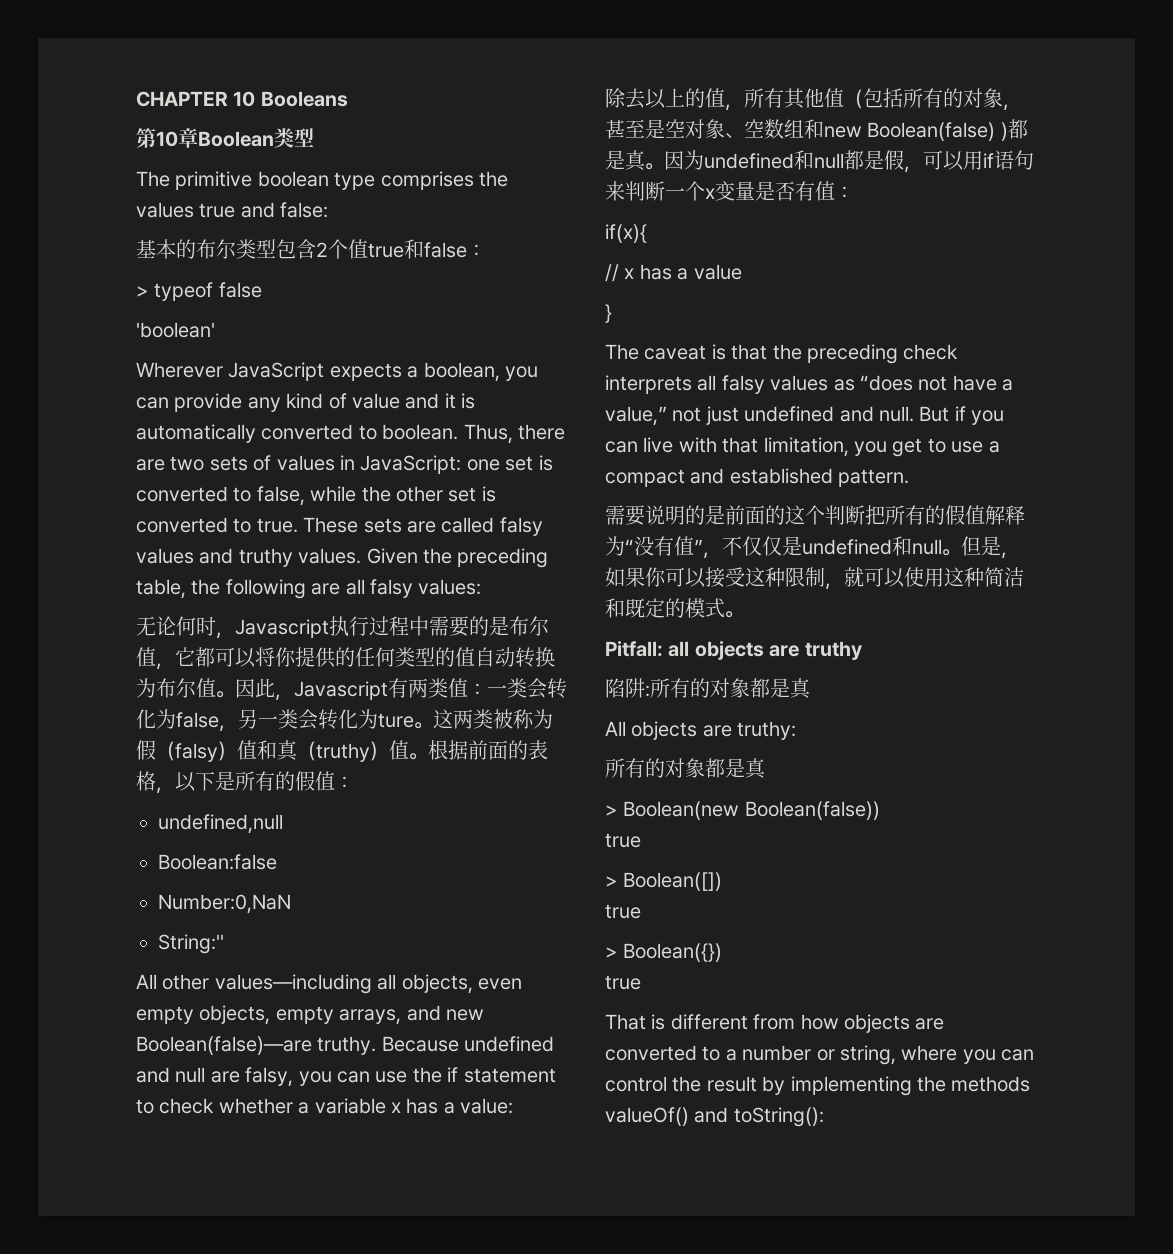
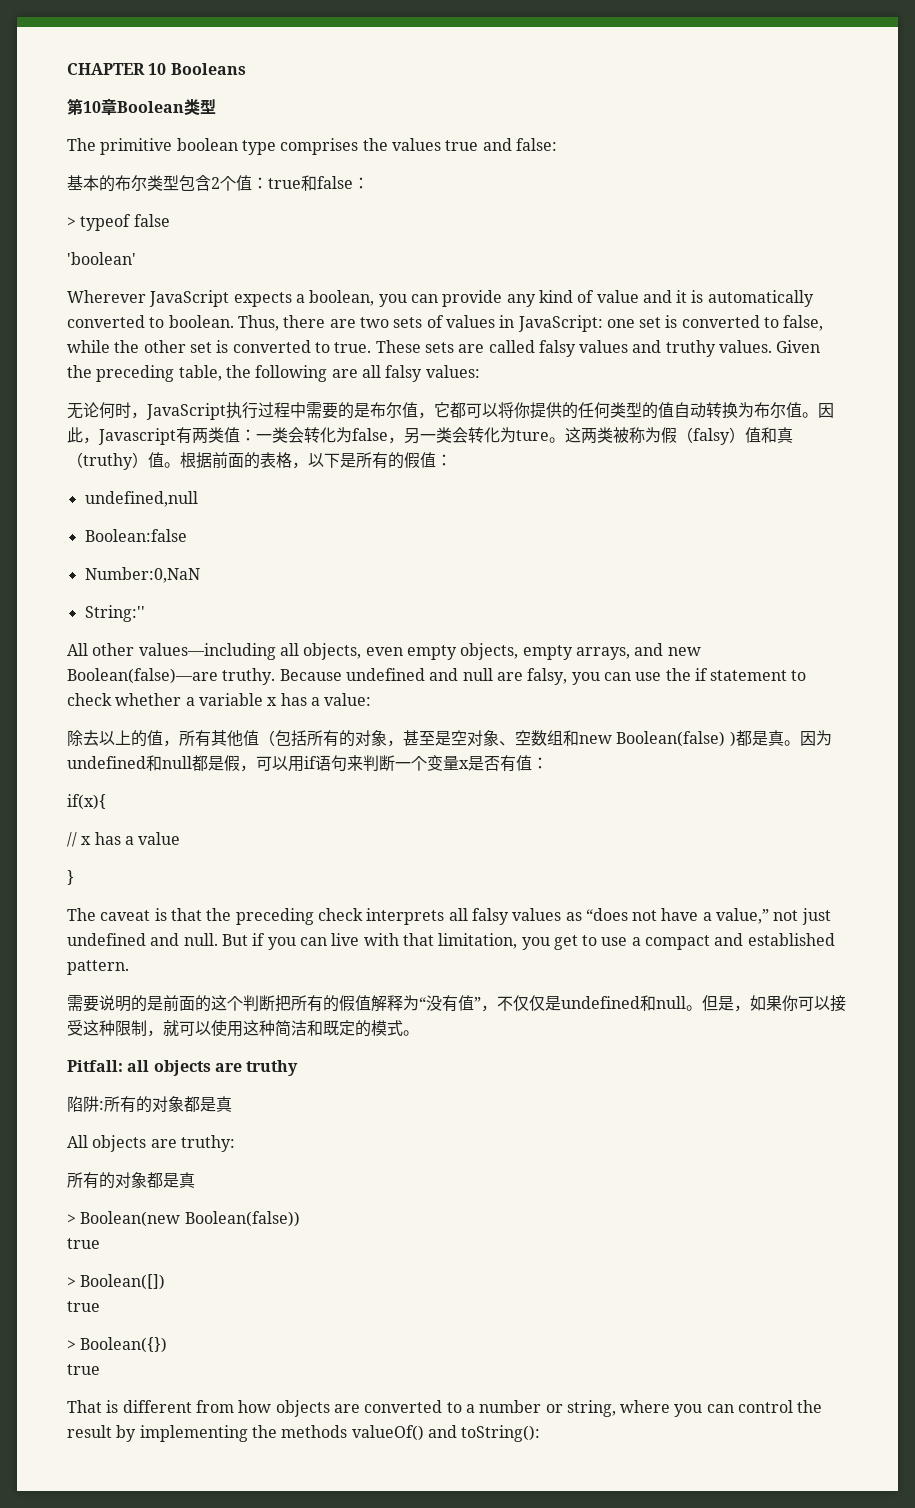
(368, 249) none -> [252,177,268,189] ：
[235,619,329,638] Javascript -> [146,403,226,420] JavaScript
[705,181,755,201] x变量 -> [427,755,469,771] 变量x

